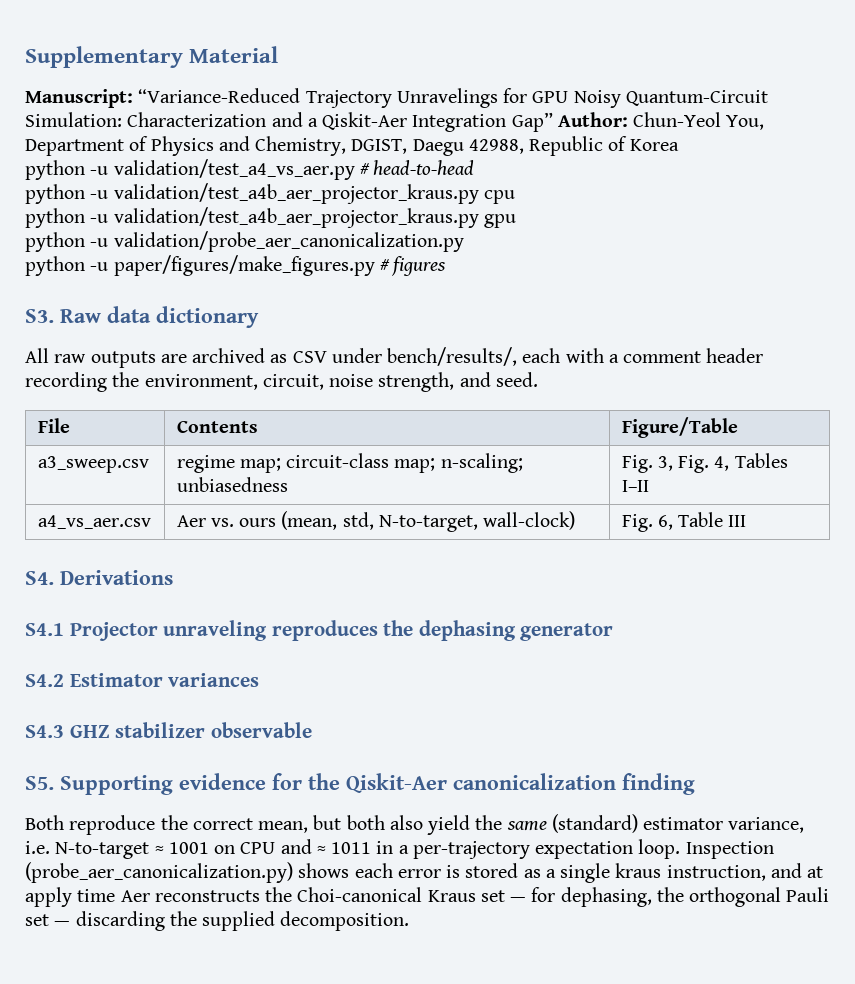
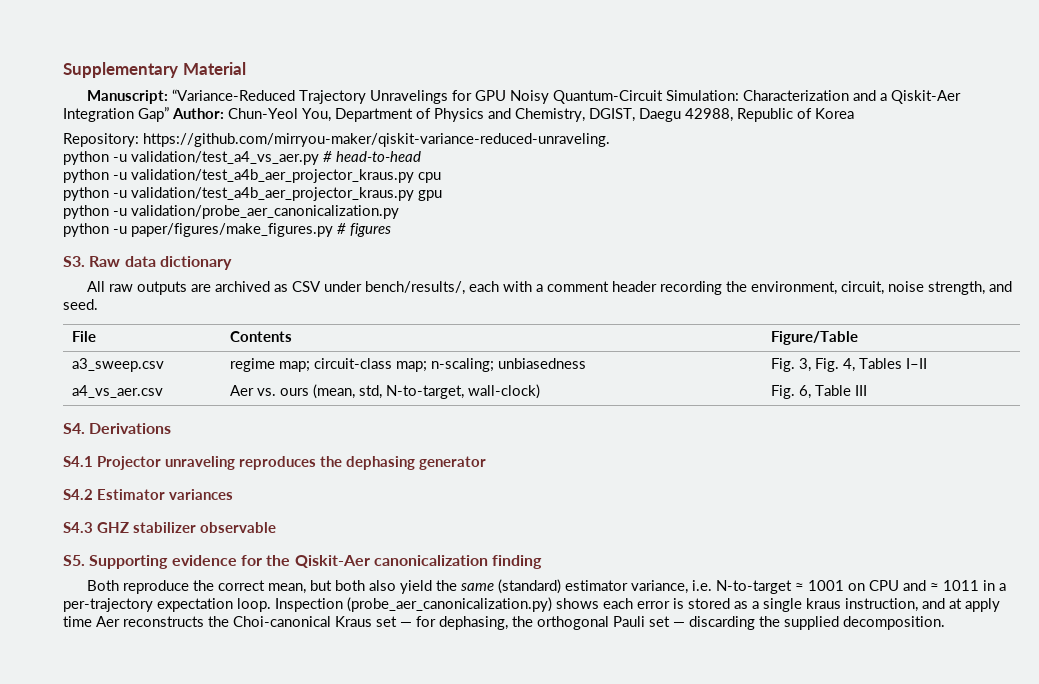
(679, 145) none -> [63,133,610,147] // Repository: https://github.com/mirryou-maker/qiskit-variance-reduced-unraveling.

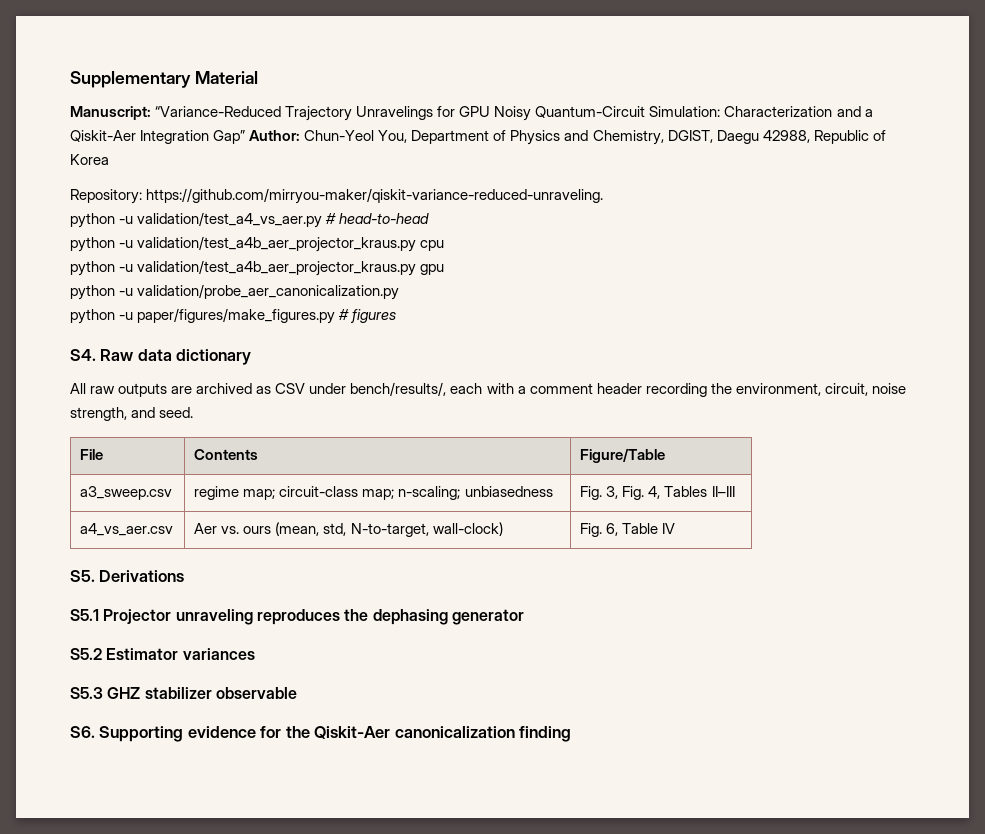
[63,256,85,267] S3. -> [70,349,96,361] S4.
[906,358,928,369] I–II -> [711,486,735,497] II–III
[855,385,868,396] [63,423,85,434] III // S4. -> [662,523,676,534] [70,570,95,582] IV // S5.
[63,456,93,467] S4.1 -> [70,609,99,621] S5.1
[63,489,93,500] S4.2 -> [70,648,102,660] S5.2
[63,522,93,533] S4.3 -> [70,687,103,699] S5.3
[63,555,85,566] S5. -> [70,726,95,738] S6.
[87,579,1007,594] [63,597,1000,612] [63,616,945,630] // Both reproduce the correct mean, but both also yield the same (standard) estimator variance, i.e. N-to-target ≈ 1001 on CPU and ≈ 1011 in a per-trajectory expectation loop. Inspection (probe_aer_canonicalization.py) shows each error is stored as a single kraus instruction, and at apply time Aer reconstructs the Choi-canonical Kraus set — for dephasing, the orthogonal Pauli set — discarding the supplied decomposition. -> (572, 734) none

